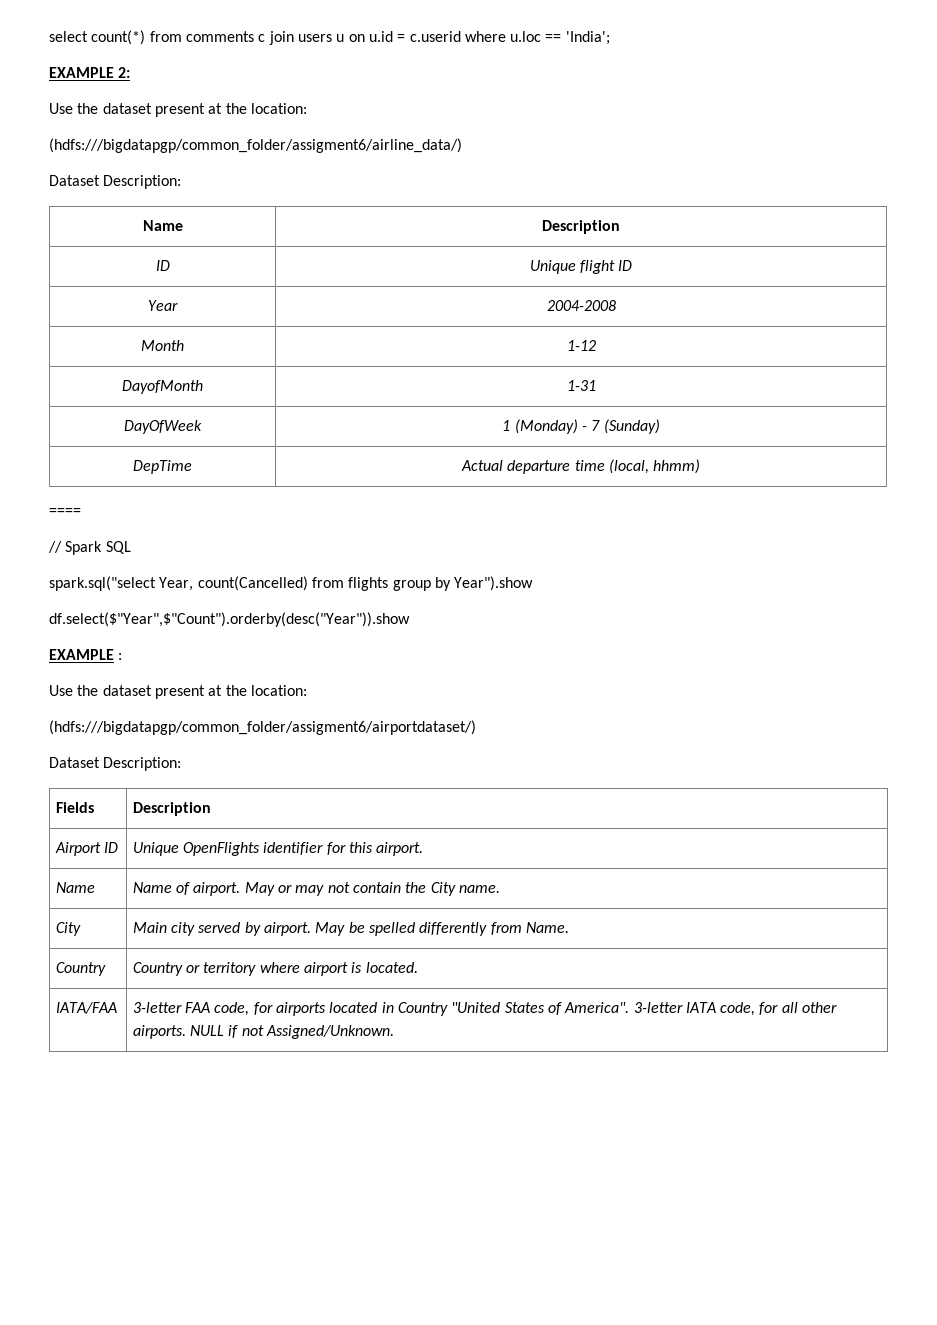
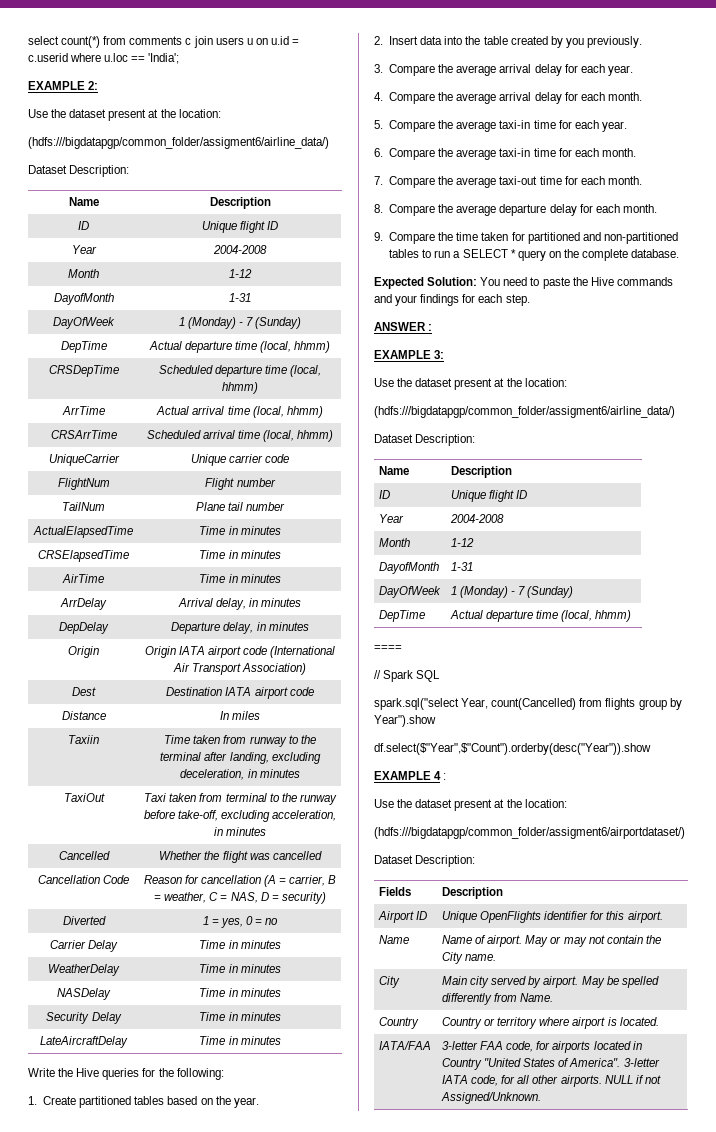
(701, 466) none -> [48,365,119,377] [158,365,322,377] [222,382,258,394] [61,406,105,415] [156,406,323,418] [50,430,117,439] [146,430,334,442] [48,454,120,466] [190,454,290,466] [57,478,110,490] [205,478,276,490] [62,502,105,511] [195,502,286,511] [33,526,133,538] [199,526,281,535] [38,550,129,562] [199,550,281,559] [62,574,104,583] [199,574,281,583] [60,598,107,610] [177,598,302,610] [59,622,109,634] [171,622,309,634] [68,646,99,658] [144,646,336,658] [172,663,307,675] [72,687,96,696] [166,687,314,699] [61,711,106,720] [219,711,261,720] [68,735,99,744] [164,735,316,747] [160,752,321,764] [180,769,300,780] [63,793,105,802] [144,793,337,805] [143,810,337,822] [213,827,267,836] [58,851,110,860] [159,851,322,863] [37,875,130,884] [143,875,337,887] [154,892,326,904] [62,916,106,925] [202,916,279,928] [49,940,119,952] [199,940,281,949] [48,964,120,976] [199,964,281,973] [57,988,111,1000] [199,988,281,997] [46,1012,122,1024] [199,1012,281,1021] [40,1036,128,1048] [199,1036,281,1045] [28,1068,224,1080] [28,1096,259,1108] [374,36,642,48] [374,64,633,76] [374,92,642,104] [374,120,627,132] [374,148,636,160] [374,176,642,188] [374,204,657,216] [374,232,678,244] [389,249,680,261] [374,277,673,289] [374,294,530,306] [374,322,433,331] [374,350,445,359] [374,378,567,390] [374,406,675,418] [374,434,476,446] [379,466,410,475] [451,466,513,478] [379,490,391,499] [451,490,528,502] [379,514,405,523] [450,514,505,523] [379,538,411,547] [451,538,475,547] [379,562,440,574] [451,562,474,571] [379,586,442,598] [451,586,574,598] [379,610,426,622] [450,610,632,622] // CRSDepTime | Scheduled departure time (local, hhmm) // ArrTime | Actual arrival time (local, hhmm) // CRSArrTime | Scheduled arrival time (local, hhmm) // UniqueCarrier | Unique carrier code // FlightNum | Flight number // TailNum | Plane tail number // ActualElapsedTime | Time in minutes // CRSElapsedTime | Time in minutes // AirTime | Time in minutes // ArrDelay | Arrival delay, in minutes // DepDelay | Departure delay, in minutes // Origin | Origin IATA airport code (International Air Transport Association) // Dest | Destination IATA airport code // Distance | In miles // Taxiin | Time taken from runway to the terminal after landing, excluding deceleration, in minutes // TaxiOut | Taxi taken from terminal to the runway before take-off, excluding acceleration, in minutes // Cancelled | Whether the flight was cancelled // Cancellation Code | Reason for cancellation (A = carrier, B = weather, C = NAS, D = security) // Diverted | 1 = yes, 0 = no // Carrier Delay | Time in minutes // WeatherDelay | Time in minutes // NASDelay | Time in minutes // Security Delay | Time in minutes // LateAircraftDelay | Time in minutes // Write the Hive queries for the following: // 1. Create partitioned tables based on the year. // 2. Insert data into the table created by you previously. // 3. Compare the average arrival delay for each year. // 4. Compare the average arrival delay for each month. // 5. Compare the average taxi-in time for each year. // 6. Compare the average taxi-in time for each month. // 7. Compare the average taxi-out time for each month. // 8. Compare the average departure delay for each month. // 9. Compare the time taken for partitioned and non-partitioned tables to run a SELECT * query on the complete database. // Expected Solution: You need to paste the Hive commands and your findings for each step. // ANSWER : // EXAMPLE 3: // Use the dataset present at the location: // (hdfs:///bigdatapgp/common_folder/assigment6/airline_data/) // Dataset Description: // Name | Description // ID | Unique flight ID // Year | 2004-2008 // Month | 1-12 // DayofMonth | 1-31 // DayOfWeek | 1 (Monday) - 7 (Sunday) // DepTime | Actual departure time (local, hhmm)
(114, 654) none -> [434,771,442,780] 4

